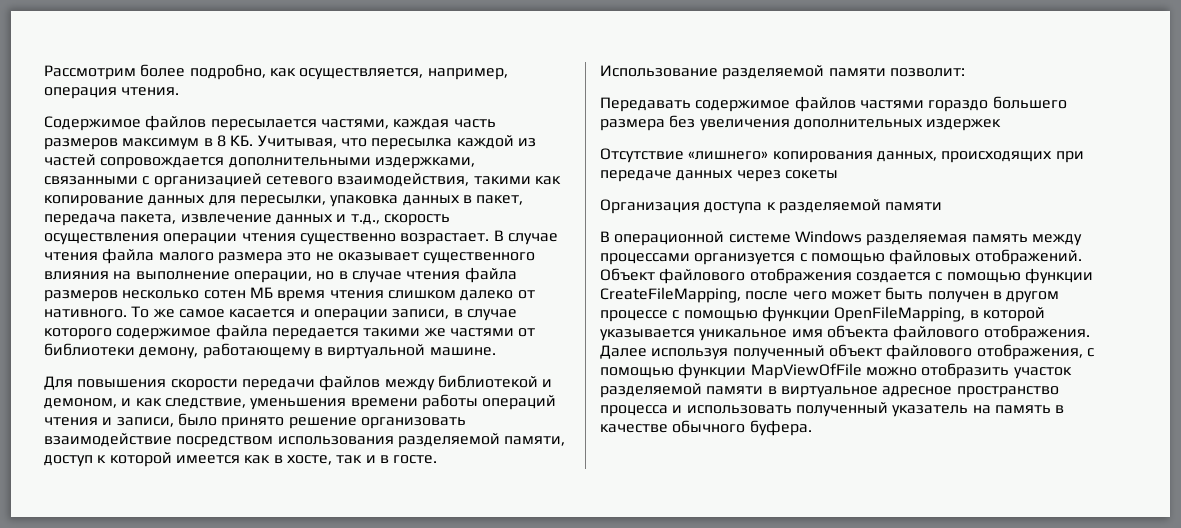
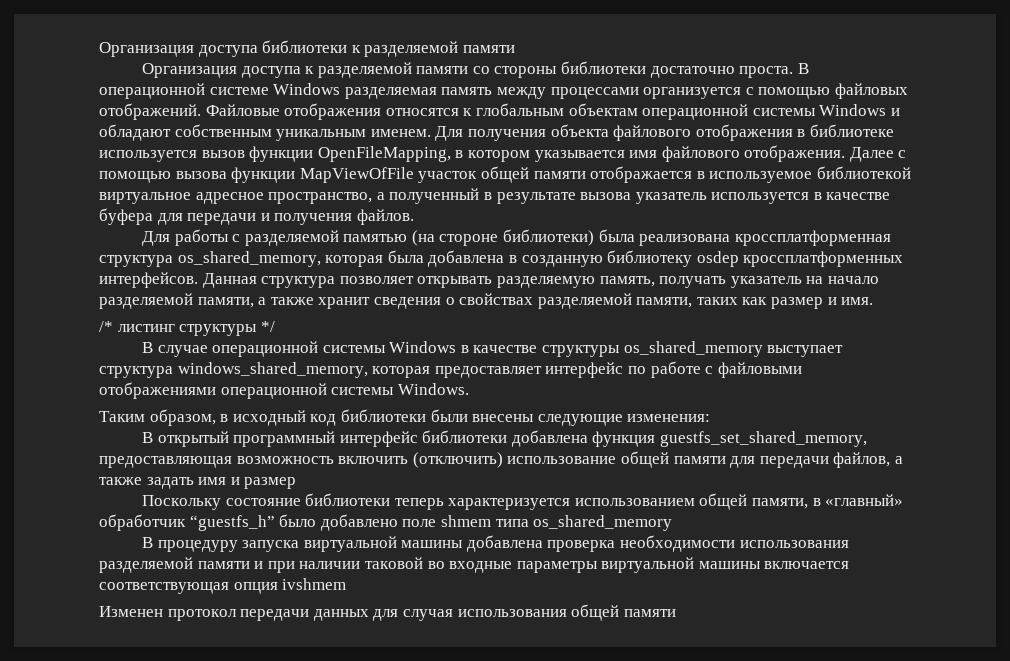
[44,64,508,80] [44,87,180,99] [44,115,496,131] [44,135,536,150] [44,154,475,169] [44,173,561,188] [44,195,524,207] [44,214,450,226] [44,230,558,245] [44,248,536,264] [44,267,517,283] [44,287,535,302] [44,306,517,321] [44,324,536,340] [44,343,496,359] [44,375,553,391] [44,394,557,410] [44,413,466,429] [44,433,566,448] [44,452,438,467] [600,65,965,80] [600,96,1067,112] [600,115,1002,131] [600,148,1084,163] [600,170,838,182] Рассмотрим более подробно, как осуществляется, например, операция чтения. // Содержимое файлов пересылается частями, каждая часть размеров максимум в 8 КБ. Учитывая, что пересылка каждой из частей сопровождается дополнительными издержками, связанными с организацией сетевого взаимодействия, такими как копирование данных для пересылки, упаковка данных в пакет, передача пакета, извлечение данных и т.д., скорость осуществления операции чтения существенно возрастает. В случае чтения файла малого размера это не оказывает существенного влияния на выполнение операции, но в случае чтения файла размеров несколько сотен МБ время чтения слишком далеко от нативного. То же самое касается и операции записи, в случае которого содержимое файла передается такими же частями от библиотеки демону, работающему в виртуальной машине. // Для повышения скорости передачи файлов между библиотекой и демоном, и как следствие, уменьшения времени работы операций чтения и записи, было принято решение организовать взаимодействие посредством использования разделяемой памяти, доступ к которой имеется как в хосте, так и в госте. // Использование разделяемой памяти позволит: // Передавать содержимое файлов частями гораздо большего размера без увеличения дополнительных издержек // Отсутствие «лишнего» копирования данных, происходящих при передаче данных через сокеты -> [99,40,515,57] Организация доступа библиотеки к разделяемой памяти
(943, 206) // -> [472,61,794,78] со стороны библиотеки достаточно проста.
[600,268,1093,284] [600,287,1060,303] [600,306,1045,322] [600,325,1090,341] [600,344,1094,360] [600,367,674,378] Объект файлового отображения создается с помощью функции CreateFileMapping, после чего может быть получен в другом процессе с помощью функции OpenFileMapping, в которой указывается уникальное имя объекта файлового отображения. Далее используя полученный объект файлового отображения, с помощью -> [205,103,900,120] [99,124,894,141] [99,145,907,162] [99,171,227,183] Файловые отображения относятся к глобальным объектам операционной системы Windows и обладают собственным уникальным именем. Для получения объекта файлового отображения в библиотеке используется вызов функции OpenFileMapping, в котором указывается имя файлового отображения. Далее с помощью вызова
[865,363,1072,379] [600,383,1059,398] [600,402,1065,417] [600,420,812,436] можно отобразить участок разделяемой памяти в виртуальное адресное пространство процесса и использовать полученный указатель на память в качестве обычного буфера. -> [418,166,911,183] [99,188,891,204] [99,208,414,225] [141,229,891,246] [99,250,904,267] [99,272,879,288] [99,293,874,309] [99,321,275,336] [141,341,844,357] [99,361,802,378] [99,382,469,399] [99,409,711,426] [141,430,868,447] [99,451,903,468] [99,477,297,489] [141,493,904,510] [99,514,673,531] [141,535,849,552] [99,557,850,573] [99,578,347,594] [99,604,676,621] участок общей памяти отображается в используемое библиотекой виртуальное адресное пространство, а полученный в результате вызова указатель используется в качестве буфера для передачи и получения файлов. // Для работы с разделяемой памятью (на стороне библиотеки) была реализована кроссплатформенная структура os_shared_memory, которая была добавлена в созданную библиотеку osdep кроссплатформенных интерфейсов. Данная структура позволяет открывать разделяемую память, получать указатель на начало разделяемой памяти, а также хранит сведения о свойствах разделяемой памяти, таких как размер и имя. // /* листинг структуры */ // В случае операционной системы Windows в качестве структуры os_shared_memory выступает структура windows_shared_memory, которая предоставляет интерфейс по работе с файловыми отображениями операционной системы Windows. // Таким образом, в исходный код библиотеки были внесены следующие изменения: // В открытый программный интерфейс библиотеки добавлена функция guestfs_set_shared_memory, предоставляющая возможность включить (отключить) использование общей памяти для передачи файлов, а также задать имя и размер // Поскольку состояние библиотеки теперь характеризуется использованием общей памяти, в «главный» обработчик “guestfs_h” было добавлено поле shmem типа os_shared_memory // В процедуру запуска виртуальной машины добавлена проверка необходимости использования разделяемой памяти и при наличии таковой во входные параметры виртуальной машины включается соответствующая опция ivshmem // Изменен протокол передачи данных для случая использования общей памяти

